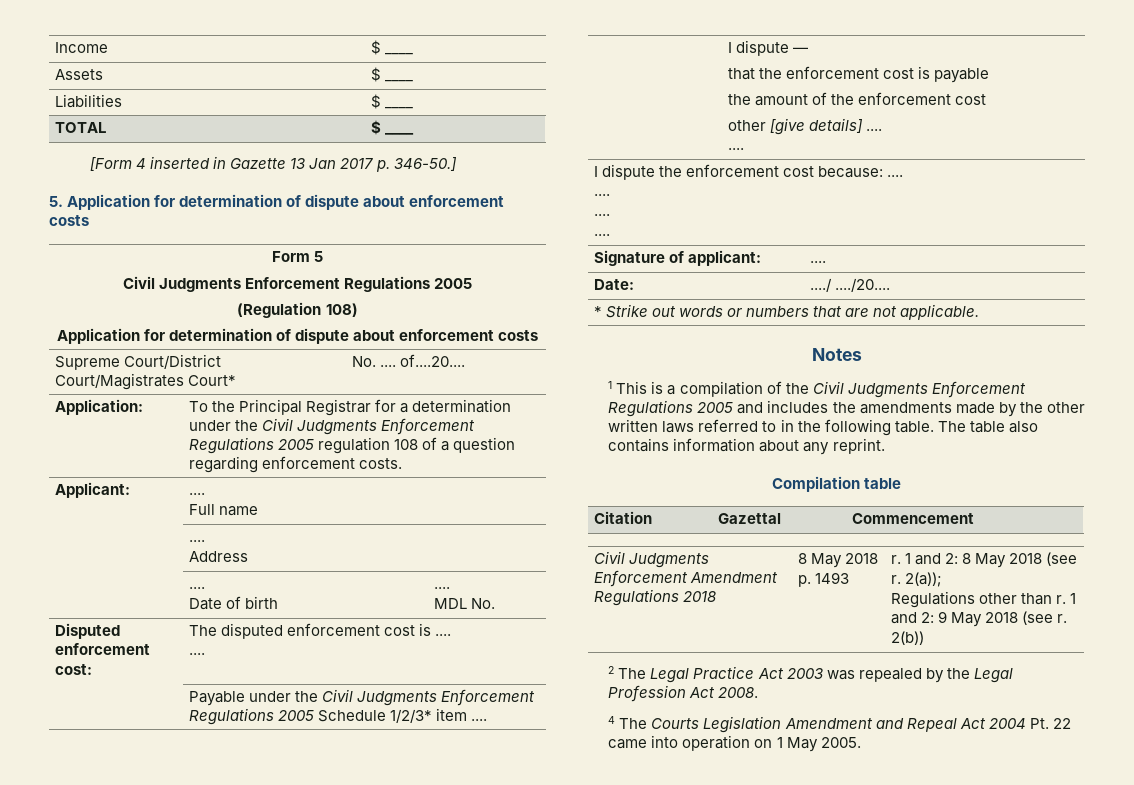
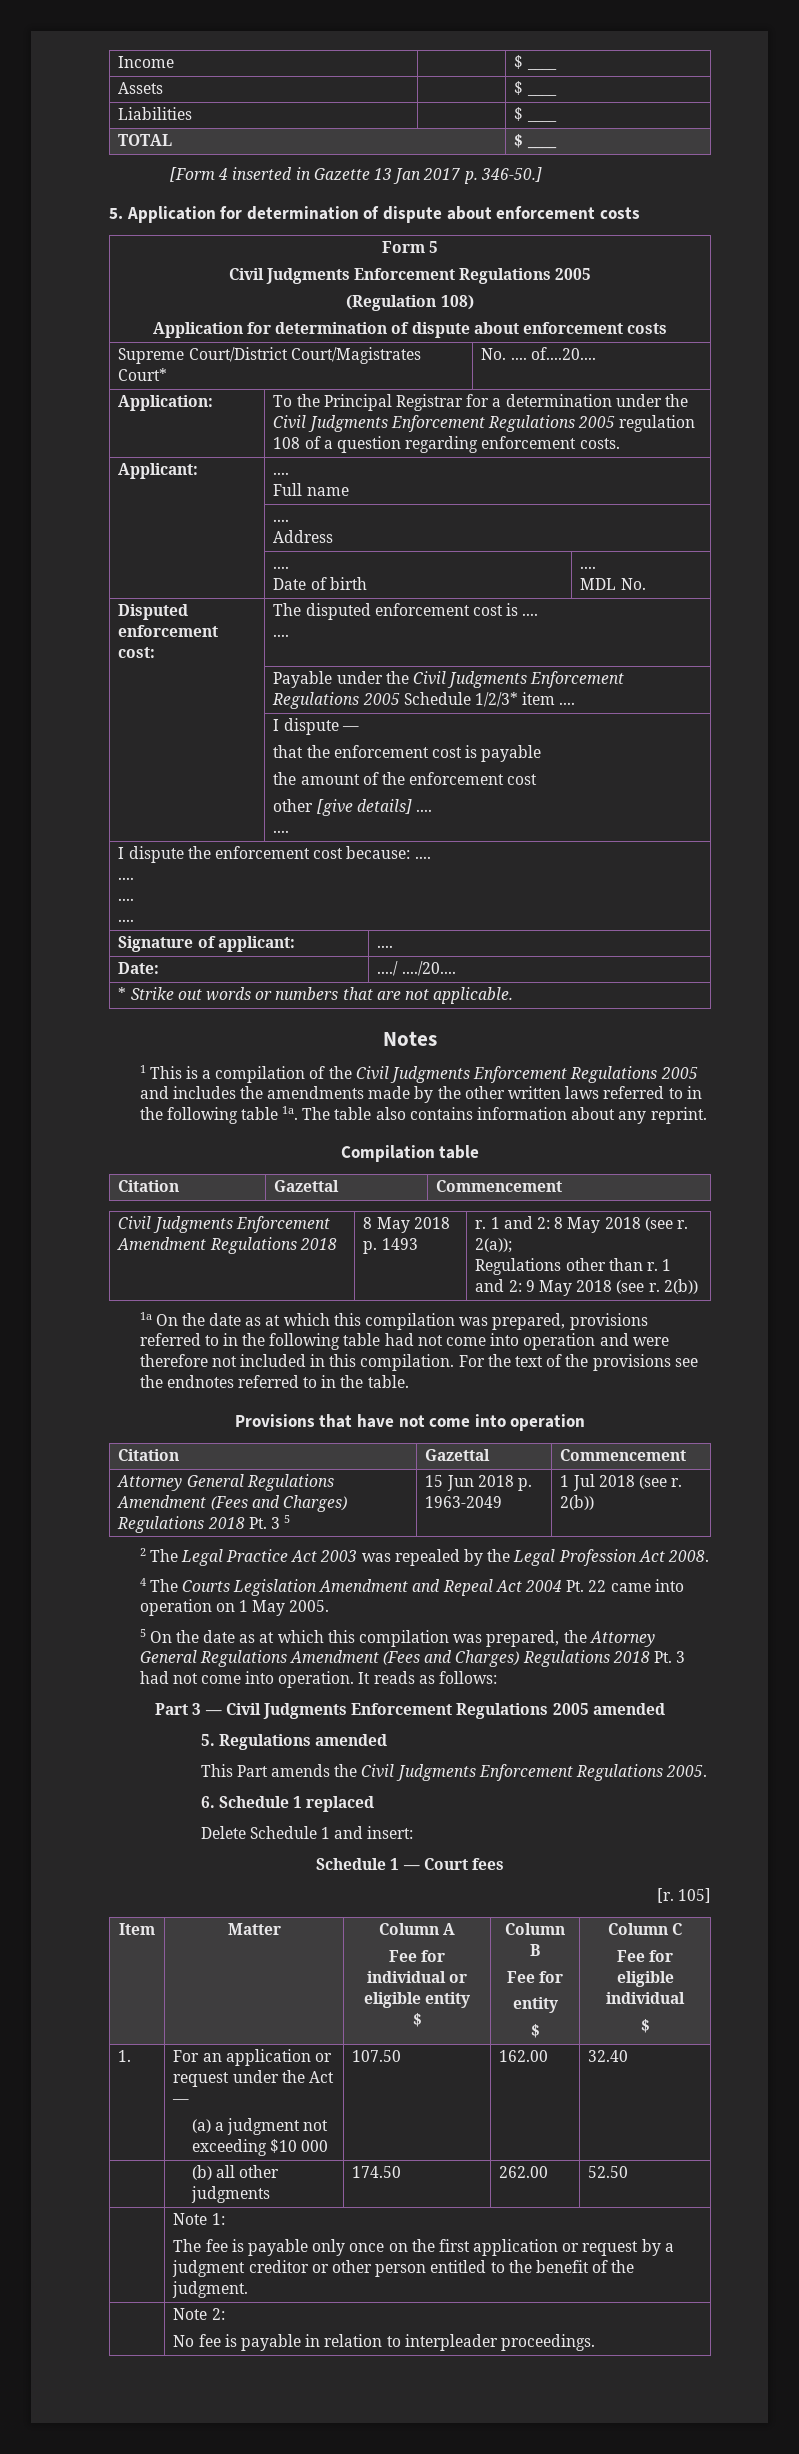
[894,421,934,433] table. -> [240,1106,299,1120] table 1a.
(925, 638) none -> [139,1312,648,1330] [139,1333,669,1350] [139,1354,698,1371] [139,1375,409,1388] [234,1414,586,1431] [118,1449,180,1461] [425,1449,491,1461] [560,1449,687,1461] [117,1474,334,1491] [117,1495,348,1512] [117,1515,291,1533] [425,1475,533,1491] [425,1496,503,1508] [560,1474,683,1491] [560,1495,595,1510] // 1a On the date as at which this compilation was prepared, provisions referred to in the following table had not come into operation and were therefore not included in this compilation. For the text of the provisions see the endnotes referred to in the table. // Provisions that have not come into operation // Citation | Gazettal | Commencement // Attorney General Regulations Amendment (Fees and Charges) Regulations 2018 Pt. 3 5 | 15 Jun 2018 p. 1963-2049 | 1 Jul 2018 (see r. 2(b))
(861, 742) none -> [139,1629,655,1647] [139,1650,686,1667] [139,1671,498,1688] [155,1703,665,1719] [200,1734,387,1750] [200,1764,708,1781] [200,1796,375,1812] [200,1826,414,1839] [316,1858,504,1870] [656,1888,711,1903] [119,1923,155,1935] [227,1923,281,1935] [378,1923,456,1935] [388,1950,446,1962] [366,1971,468,1983] [363,1992,471,2008] [412,2013,422,2027] [505,1923,565,1935] [530,1944,540,1956] [506,1971,564,1983] [512,1997,558,2013] [530,2024,540,2038] [607,1923,683,1935] [616,1950,674,1962] [616,1971,674,1987] [606,1992,685,2004] [640,2019,650,2033] [118,2050,132,2062] [173,2049,333,2066] [173,2070,335,2087] [172,2099,190,2104] [191,2118,329,2135] [191,2139,329,2156] [352,2050,402,2062] [499,2050,549,2062] [588,2050,629,2062] [191,2165,280,2180] [190,2186,270,2203] [352,2166,402,2178] [499,2166,549,2178] [588,2166,629,2178] [173,2213,225,2225] [173,2239,674,2256] [172,2260,635,2277] [172,2281,249,2298] [173,2308,225,2320] [173,2334,595,2351] // 5 On the date as at which this compilation was prepared, the Attorney General Regulations Amendment (Fees and Charges) Regulations 2018 Pt. 3 had not come into operation. It reads as follows: // Part 3 — Civil Judgments Enforcement Regulations 2005 amended // 5. Regulations amended // This Part amends the Civil Judgments Enforcement Regulations 2005. // 6. Schedule 1 replaced // Delete Schedule 1 and insert: // Schedule 1 — Court fees // [r. 105] // Item | Matter | Column A // Fee for individual or eligible entity // $ | Column B // Fee for // entity // $ | Column C // Fee for eligible individual // $ // 1. | For an application or request under the Act — // (a) a judgment not exceeding $10 000 | 107.50 | 162.00 | 32.40 // | (b) all other judgments | 174.50 | 262.00 | 52.50 // | Note 1: // The fee is payable only once on the first application or request by a judgment creditor or other person entitled to the benefit of the judgment. // | Note 2: // No fee is payable in relation to interpleader proceedings.

